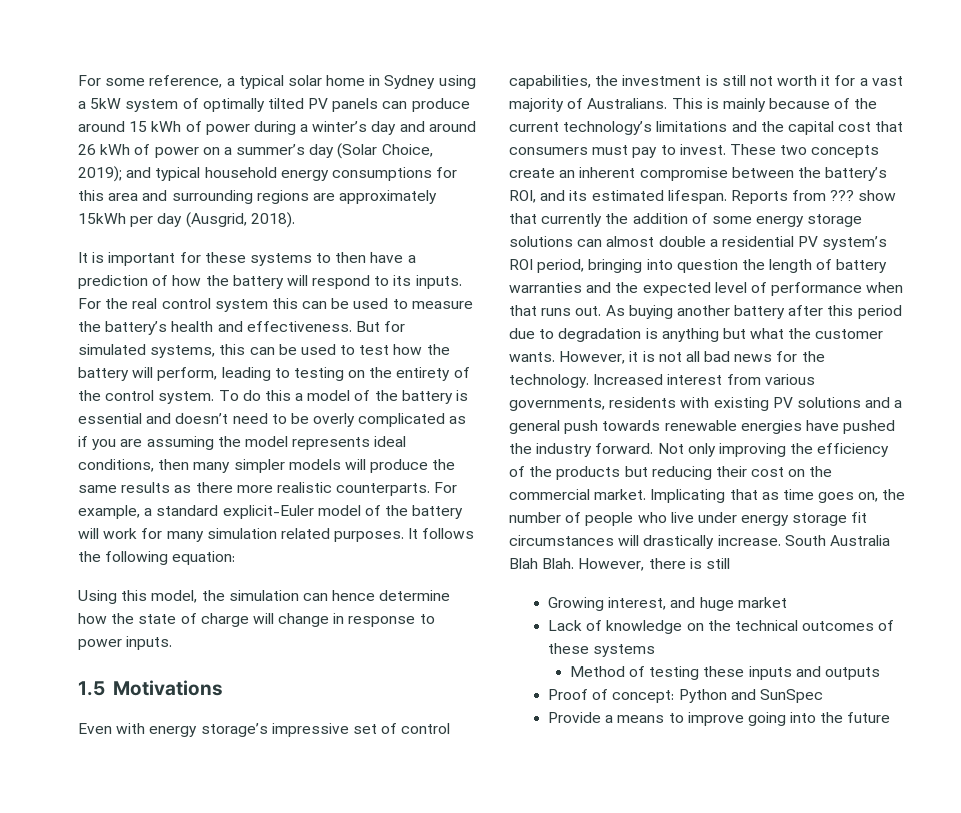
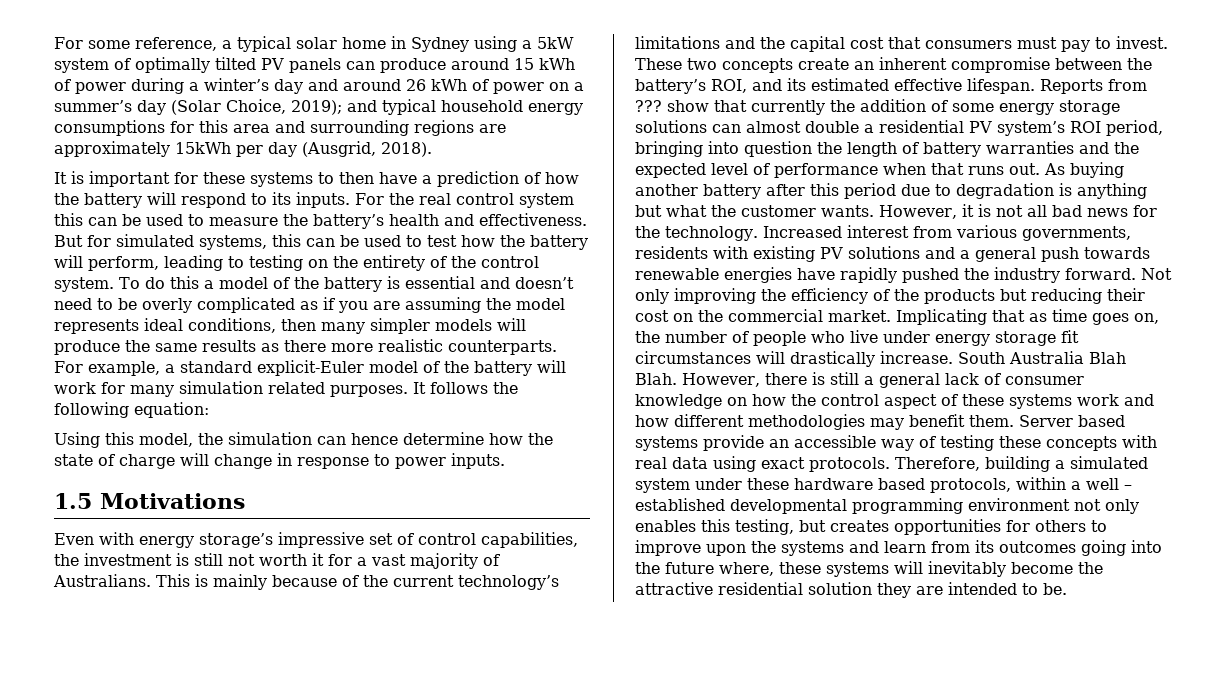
(664, 195) none -> [894,78,962,91] effective
(839, 425) none -> [840,267,897,283] rapidly
[547,597,787,611] [547,620,895,634] [547,643,656,657] [569,666,881,680] [547,689,823,703] [547,712,891,726] // Growing interest, and huge market // Lack of knowledge on the technical outcomes of these systems // Method of testing these inputs and outputs // Proof of concept: Python and SunSpec // Provide a means to improve going into the future -> [863,373,1084,388] [635,394,1154,409] [635,414,1125,430] [635,435,1157,451] [635,456,1148,472] [635,477,1132,493] [635,498,1139,514] [635,519,1107,535] [635,540,1162,556] [635,561,1103,577] [635,582,1067,598] a general lack of consumer knowledge on how the control aspect of these systems work and how different methodologies may benefit them. Server based systems provide an accessible way of testing these concepts with real data using exact protocols. Therefore, building a simulated system under these hardware based protocols, within a well – established developmental programming environment not only enables this testing, but creates opportunities for others to improve upon the systems and learn from its outcomes going into the future where, these systems will inevitably become the attractive residential solution they are intended to be.

